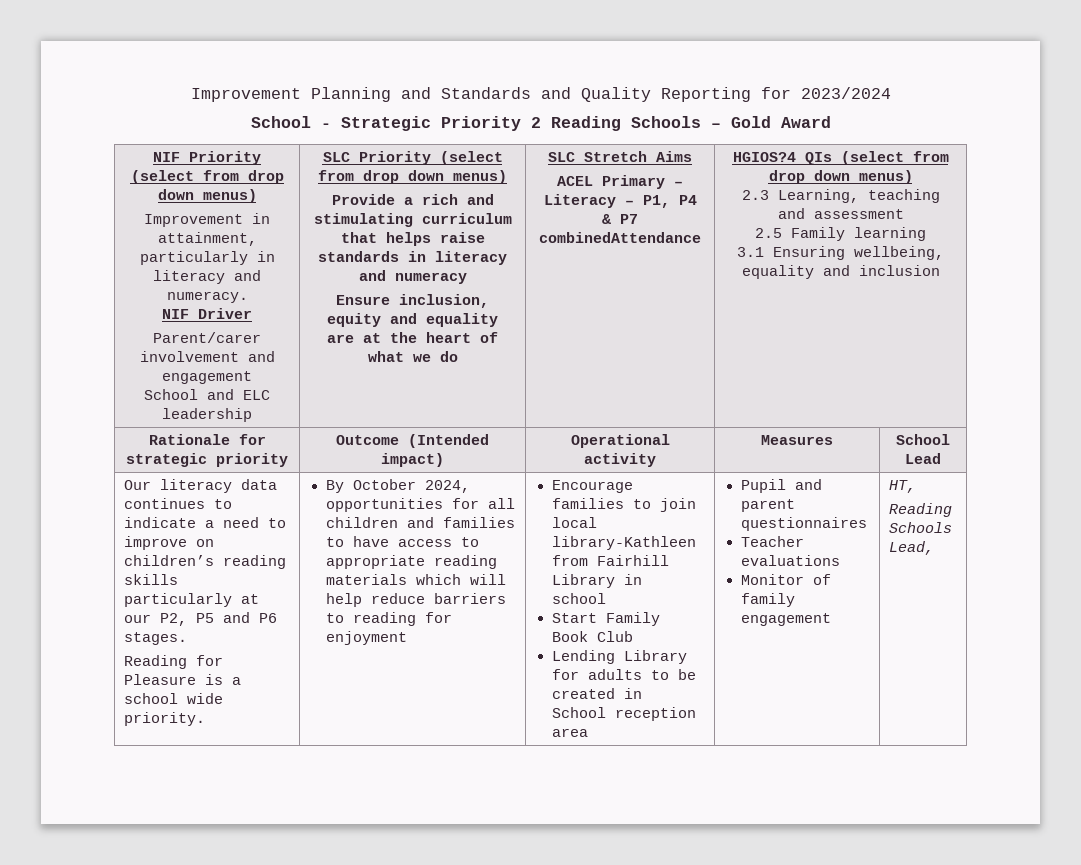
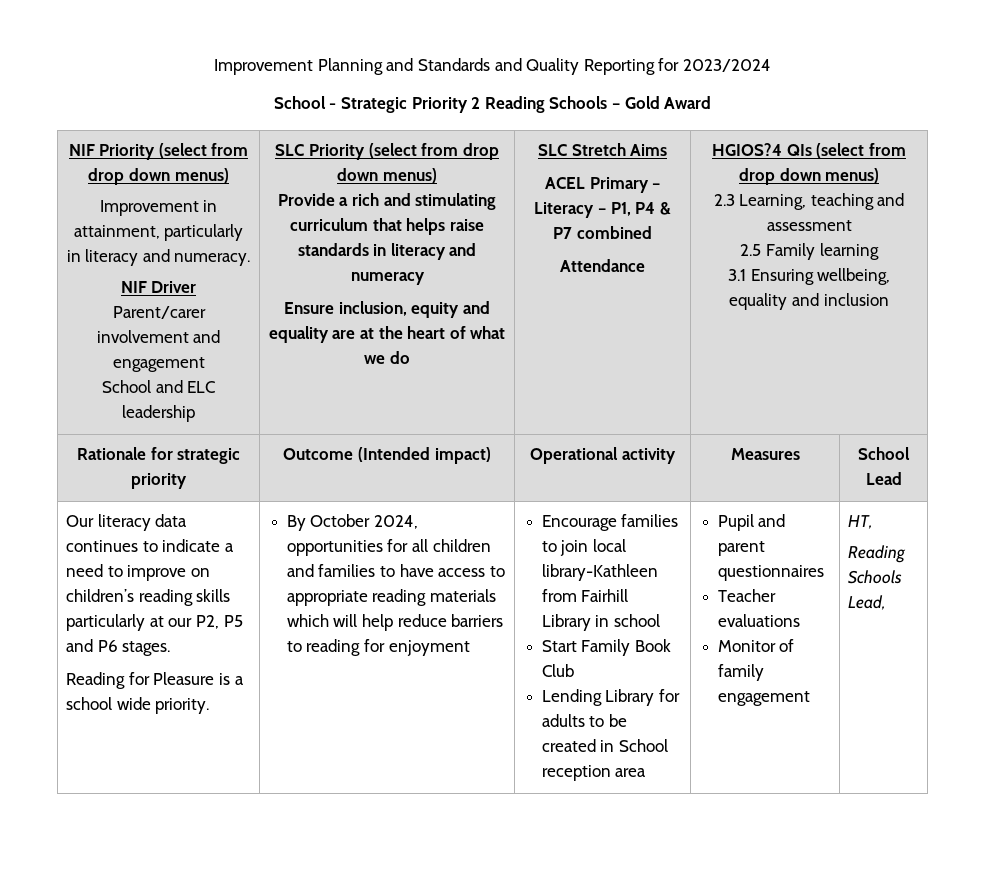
[539,232,701,243] combinedAttendance -> [576,226,652,239] [560,259,645,272] combined // Attendance

